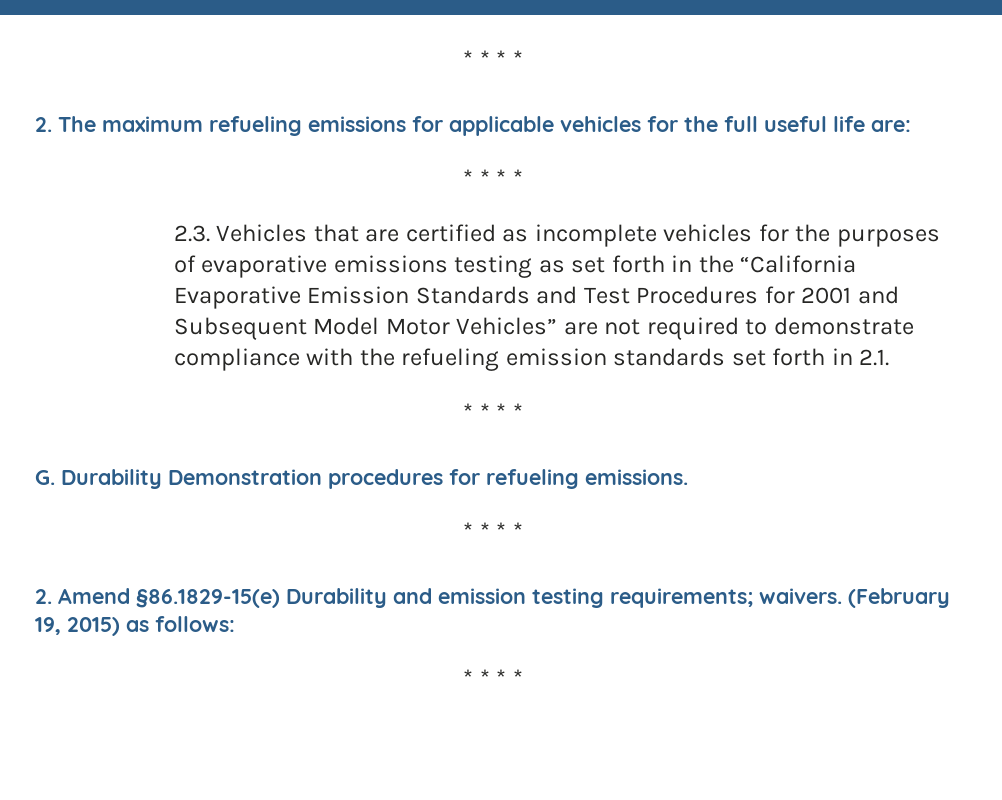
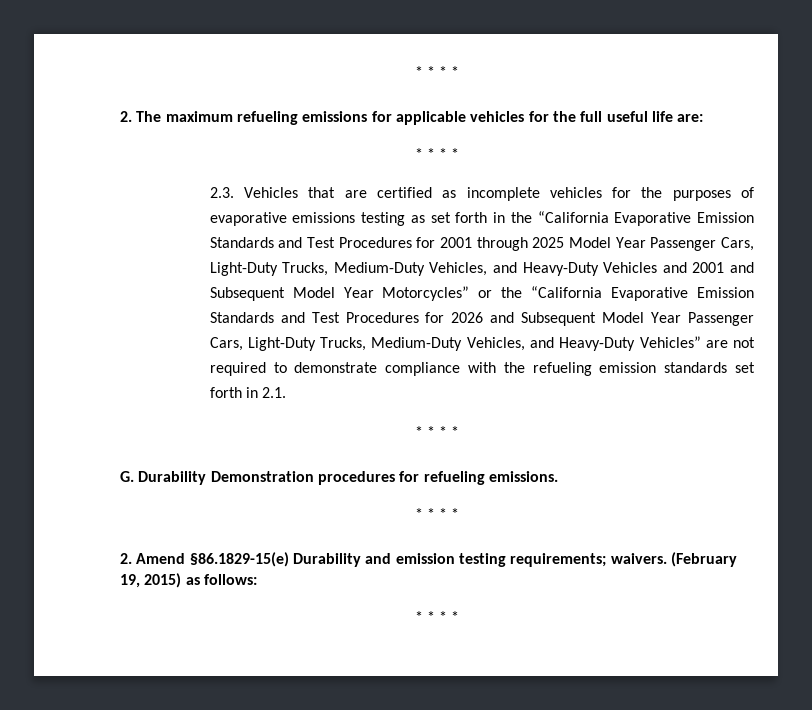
[857,286,899,304] [173,317,450,340] and Subsequent Model Motor -> [476,237,754,251] [209,262,754,276] [209,286,754,301] [209,312,754,326] [209,337,636,351] through 2025 Model Year Passenger Cars, Light-Duty Trucks, Medium-Duty Vehicles, and Heavy-Duty Vehicles and 2001 and Subsequent Model Year Motorcycles” or the “California Evaporative Emission Standards and Test Procedures for 2026 and Subsequent Model Year Passenger Cars, Light-Duty Trucks, Medium-Duty Vehicles, and Heavy-Duty

